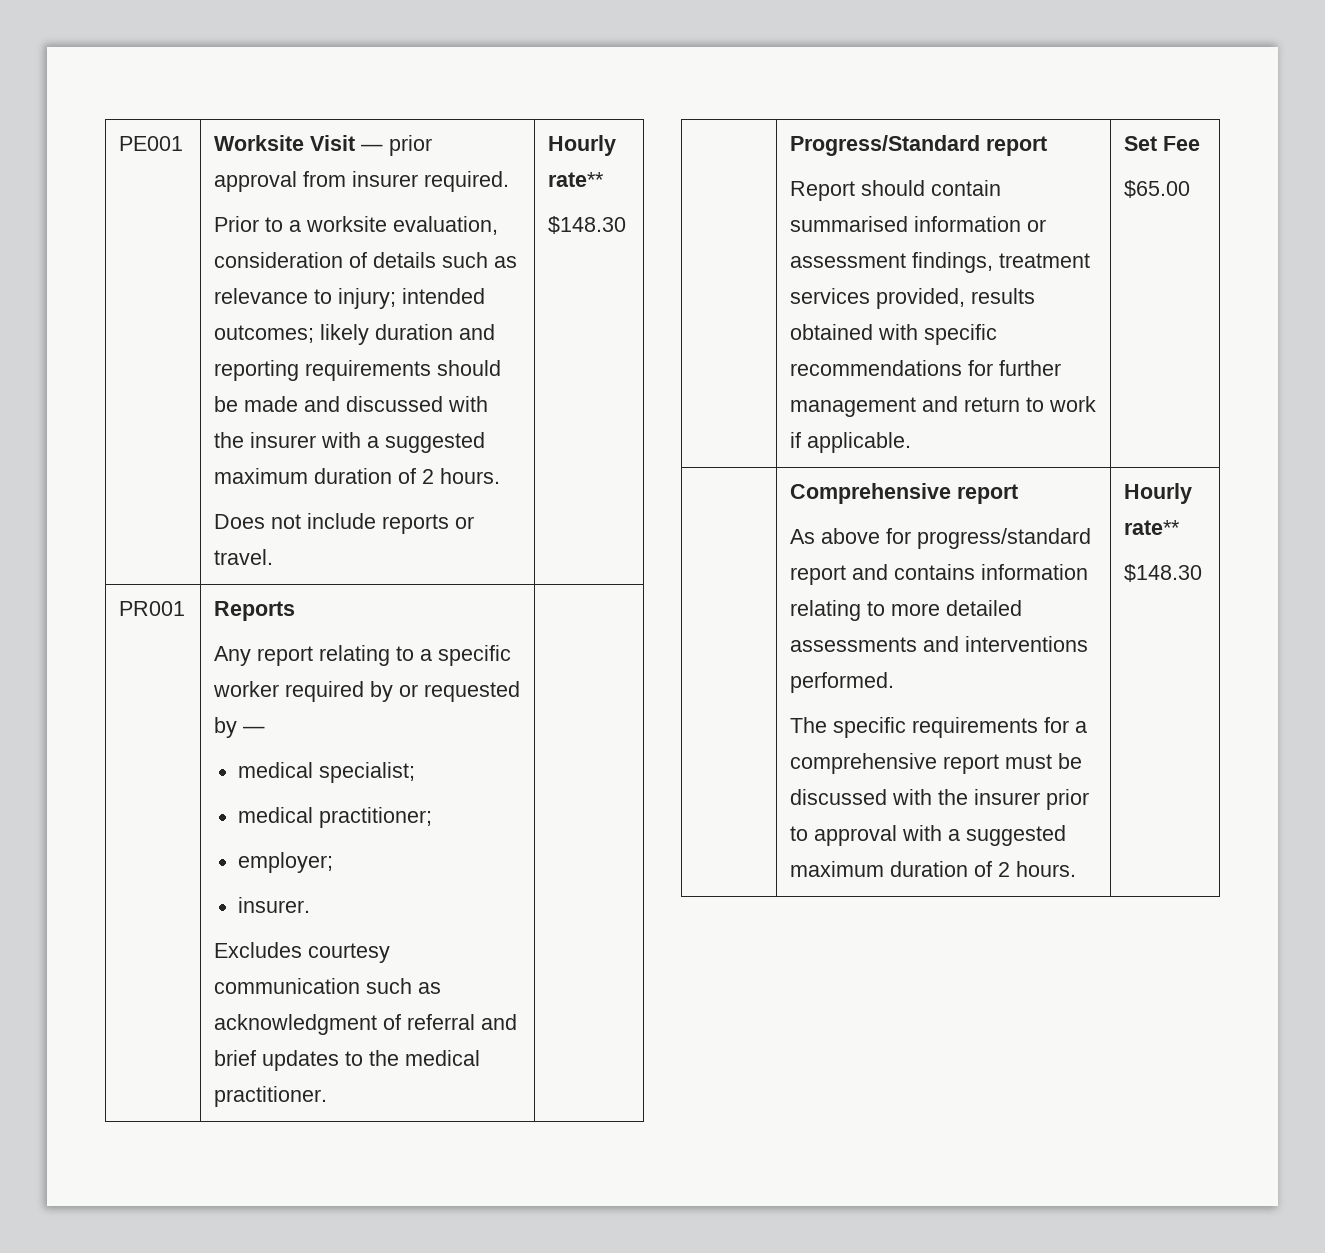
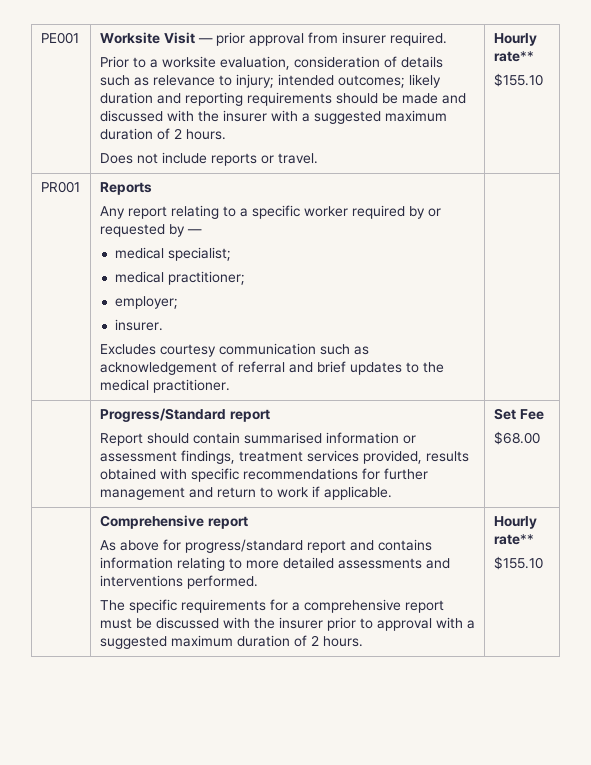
[548,216,627,234] $148.30 -> [493,73,543,87] $155.10
[214,1014,378,1035] acknowledgment -> [99,362,217,375] acknowledgement
[1124,180,1191,198] $65.00 -> [493,431,540,445] $68.00
[1124,564,1203,582] $148.30 -> [493,556,543,570] $155.10

